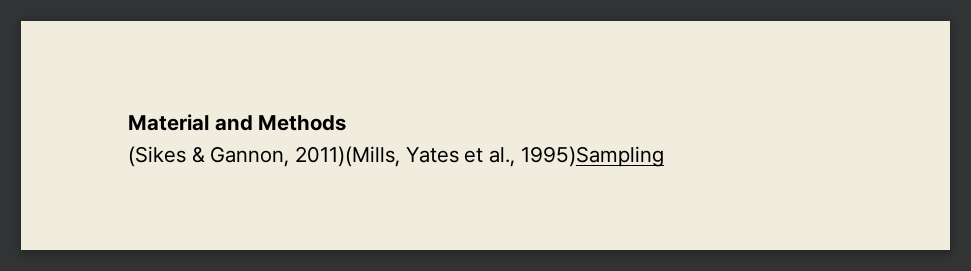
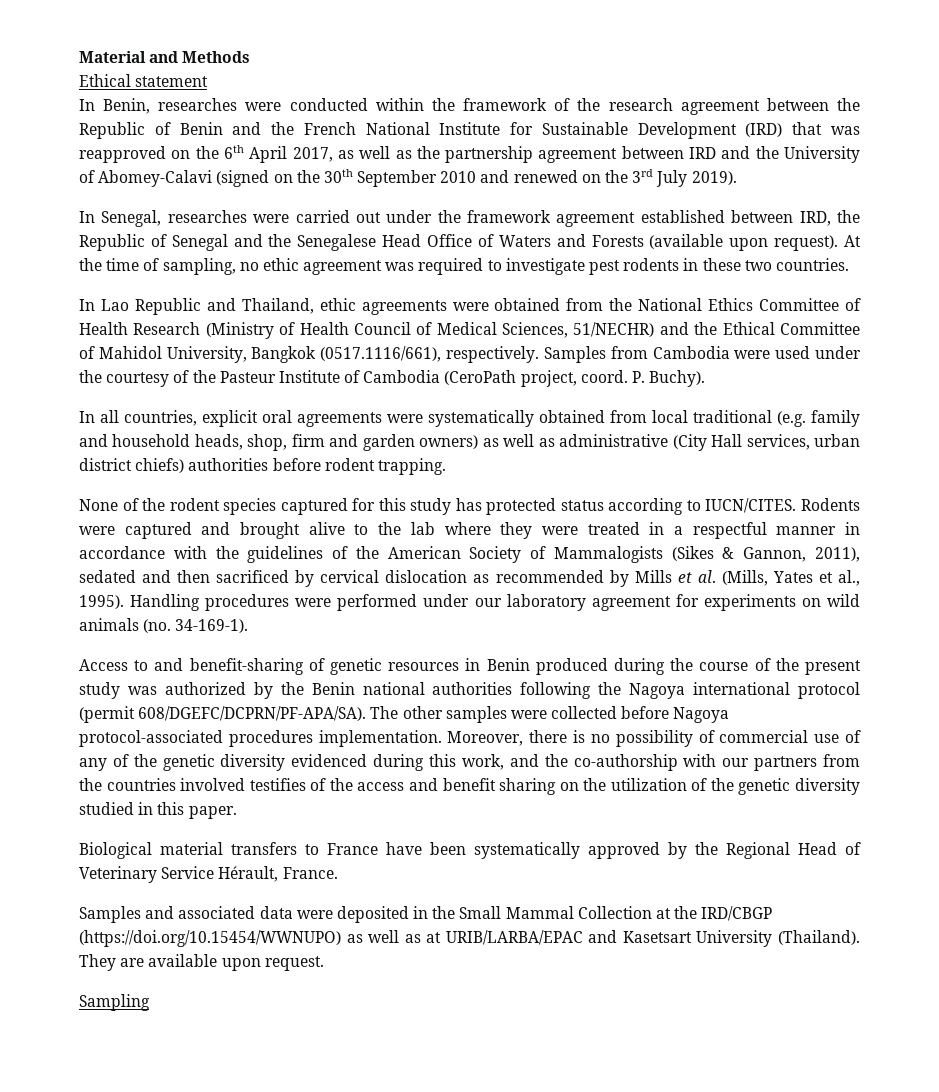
[128,146,664,167] (Sikes & Gannon, 2011)(Mills, Yates et al., 1995)Sampling -> [79,74,209,87] [79,98,860,115] [79,122,860,139] [79,145,860,163] [79,169,737,187] [79,210,860,227] [79,234,862,251] [79,258,849,275] [79,298,862,315] [79,322,860,339] [79,346,861,363] [79,370,706,387] [79,410,860,427] [79,434,860,451] [79,458,446,475] [79,498,860,515] [79,522,860,539] [79,546,860,563] [79,570,860,587] [79,594,861,611] [79,618,249,633] [79,658,862,675] [79,682,860,699] [79,706,730,723] [79,730,861,747] [79,754,860,771] [79,778,860,795] [79,802,237,819] [79,842,861,859] [79,866,338,883] [79,906,773,923] [79,930,860,947] [79,954,324,971] [79,994,150,1011] Ethical statement // In Benin, researches were conducted within the framework of the research agreement between the Republic of Benin and the French National Institute for Sustainable Development (IRD) that was reapproved on the 6th April 2017, as well as the partnership agreement between IRD and the University of Abomey-Calavi (signed on the 30th September 2010 and renewed on the 3rd July 2019). // In Senegal, researches were carried out under the framework agreement established between IRD, the Republic of Senegal and the Senegalese Head Office of Waters and Forests (available upon request). At the time of sampling, no ethic agreement was required to investigate pest rodents in these two countries. // In Lao Republic and Thailand, ethic agreements were obtained from the National Ethics Committee of Health Research (Ministry of Health Council of Medical Sciences, 51/NECHR) and the Ethical Committee of Mahidol University, Bangkok (0517.1116/661), respectively. Samples from Cambodia were used under the courtesy of the Pasteur Institute of Cambodia (CeroPath project, coord. P. Buchy). // In all countries, explicit oral agreements were systematically obtained from local traditional (e.g. family and household heads, shop, firm and garden owners) as well as administrative (City Hall services, urban district chiefs) authorities before rodent trapping. // None of the rodent species captured for this study has protected status according to IUCN/CITES. Rodents were captured and brought alive to the lab where they were treated in a respectful manner in accordance with the guidelines of the American Society of Mammalogists (Sikes & Gannon, 2011), sedated and then sacrificed by cervical dislocation as recommended by Mills et al. (Mills, Yates et al., 1995). Handling procedures were performed under our laboratory agreement for experiments on wild animals (no. 34-169-1). // Access to and benefit-sharing of genetic resources in Benin produced during the course of the present study was authorized by the Benin national authorities following the Nagoya international protocol (permit 608/DGEFC/DCPRN/PF-APA/SA). The other samples were collected before Nagoya protocol-associated procedures implementation. Moreover, there is no possibility of commercial use of any of the genetic diversity evidenced during this work, and the co-authorship with our partners from the countries involved testifies of the access and benefit sharing on the utilization of the genetic diversity studied in this paper. // Biological material transfers to France have been systematically approved by the Regional Head of Veterinary Service Hérault, France. // Samples and associated data were deposited in the Small Mammal Collection at the IRD/CBGP (https://doi.org/10.15454/WWNUPO) as well as at URIB/LARBA/EPAC and Kasetsart University (Thailand). They are available upon request. // Sampling

